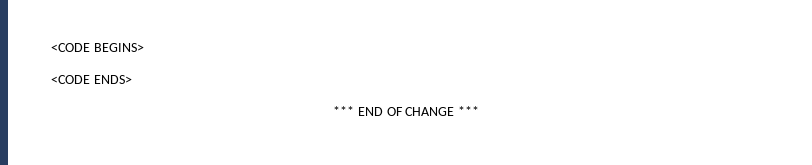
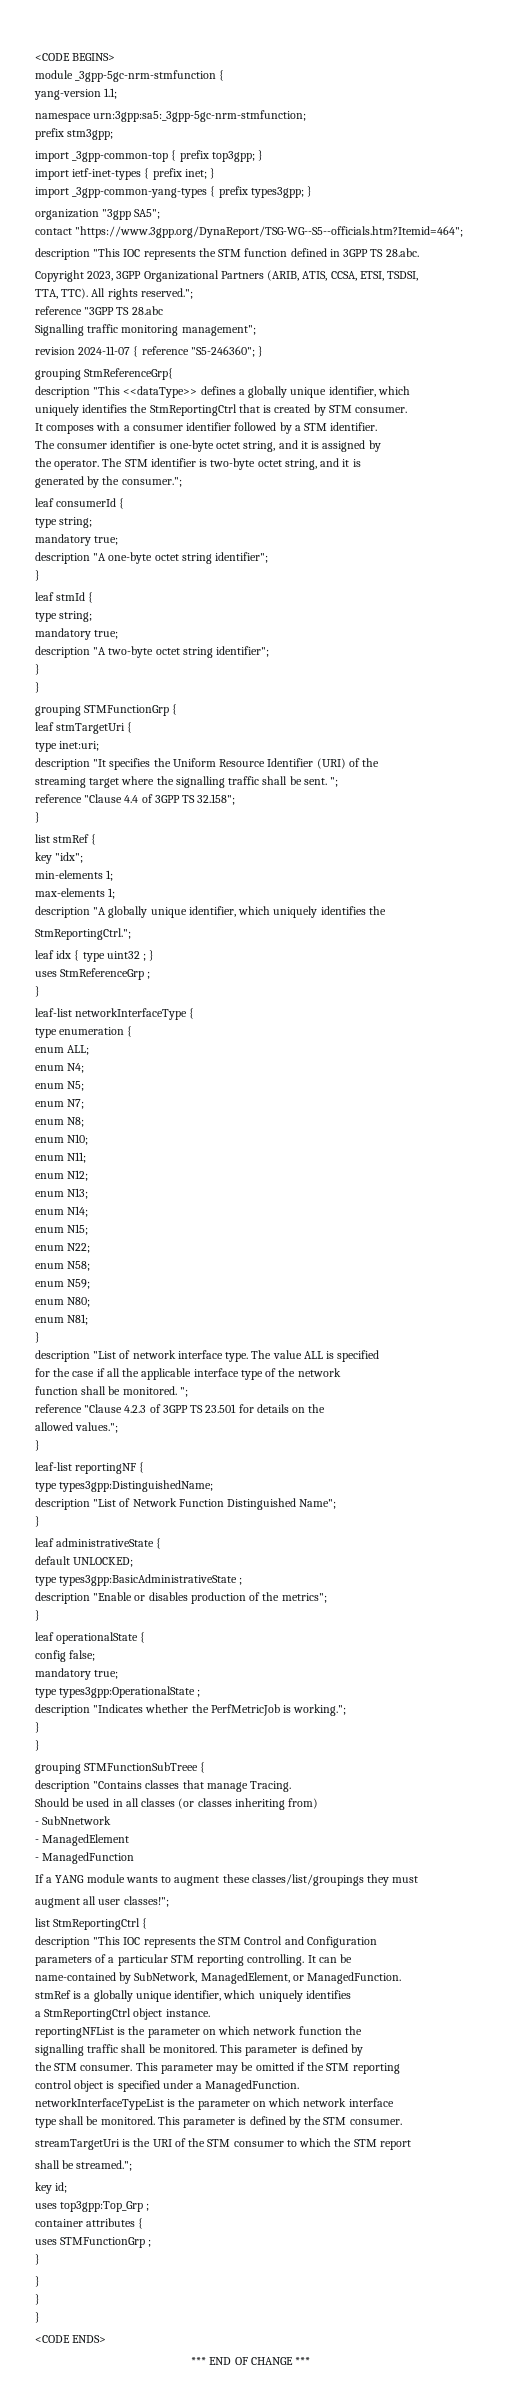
(144, 47) none -> [35,70,225,82] [34,88,118,100] [35,110,307,122] [35,128,114,140] [35,150,264,162] [35,168,216,180] [35,186,313,198] [35,209,161,220] [35,226,464,238] [35,248,419,260] [35,270,419,282] [35,288,193,300] [35,306,163,315] [35,324,256,336] [35,346,264,357] [35,368,174,380] [35,386,410,398] [35,404,408,416] [35,422,378,434] [35,440,381,452] [35,458,361,470] [35,476,182,488] [35,498,125,509] [35,517,93,528] [35,534,119,546] [35,552,269,564] [35,570,40,581] [35,592,94,603] [35,611,93,622] [35,628,119,640] [35,646,270,658] [35,664,40,675] [35,682,40,693] [35,704,178,716] [35,722,133,734] [35,741,100,752] [35,758,380,770] [35,776,339,788] [35,794,236,805] [35,812,40,823] [35,834,97,845] [35,852,84,864] [35,870,114,881] [35,888,116,899] [35,906,386,918] [35,928,131,940] [35,950,155,962] [35,968,151,980] [35,986,40,997] [35,1008,195,1020] [35,1026,133,1038] [35,1045,90,1055] [35,1063,85,1073] [35,1081,85,1091] [35,1099,85,1109] [35,1117,85,1127] [35,1134,89,1145] [35,1152,87,1163] [35,1170,89,1181] [35,1188,89,1199] [35,1206,89,1217] [35,1224,89,1235] [35,1243,91,1253] [35,1261,91,1271] [35,1279,91,1289] [35,1297,91,1307] [35,1314,89,1325] [35,1332,40,1343] [35,1350,380,1362] [35,1368,341,1380] [35,1386,188,1397] [35,1404,326,1413] [35,1422,119,1433] [35,1440,40,1451] [35,1462,145,1474] [35,1480,214,1492] [35,1498,337,1510] [35,1516,40,1527] [35,1538,162,1549] [35,1556,134,1567] [35,1574,243,1586] [35,1592,327,1604] [35,1610,40,1621] [35,1632,146,1644] [35,1650,96,1662] [35,1668,119,1680] [35,1686,201,1698] [35,1704,347,1716] [35,1722,40,1733] [35,1740,40,1751] [35,1762,206,1774] [35,1780,292,1792] [35,1798,319,1810] [35,1816,112,1825] [35,1834,130,1846] [35,1852,135,1864] [35,1874,419,1886] [35,1896,169,1908] [35,1918,148,1930] [35,1936,377,1948] [35,1954,353,1966] [35,1972,402,1984] [35,1990,351,2002] [35,2008,210,2020] [35,2026,362,2038] [35,2044,364,2056] [35,2062,400,2074] [35,2080,300,2092] [35,2098,394,2110] [35,2116,402,2128] [35,2138,411,2150] [35,2160,133,2171] [35,2182,68,2194] [35,2201,150,2212] [35,2218,144,2229] [35,2237,152,2248] [35,2254,40,2265] [35,2276,40,2287] [35,2294,40,2305] [35,2312,40,2323] // module _3gpp-5gc-nrm-stmfunction { // yang-version 1.1; // namespace urn:3gpp:sa5:_3gpp-5gc-nrm-stmfunction; // prefix stm3gpp; // import _3gpp-common-top { prefix top3gpp; } // import ietf-inet-types { prefix inet; } // import _3gpp-common-yang-types { prefix types3gpp; } // organization "3gpp SA5"; // contact "https://www.3gpp.org/DynaReport/TSG-WG--S5--officials.htm?Itemid=464"; // description "This IOC represents the STM function defined in 3GPP TS 28.abc. // Copyright 2023, 3GPP Organizational Partners (ARIB, ATIS, CCSA, ETSI, TSDSI, // TTA, TTC). All rights reserved."; // reference "3GPP TS 28.abc // Signalling traffic monitoring management"; // revision 2024-11-07 { reference "S5-246360"; } // grouping StmReferenceGrp{ // description "This <<dataType>> defines a globally unique identifier, which // uniquely identifies the StmReportingCtrl that is created by STM consumer. // It composes with a consumer identifier followed by a STM identifier. // The consumer identifier is one-byte octet string, and it is assigned by // the operator. The STM identifier is two-byte octet string, and it is // generated by the consumer."; // leaf consumerId { // type string; // mandatory true; // description "A one-byte octet string identifier"; // } // leaf stmId { // type string; // mandatory true; // description "A two-byte octet string identifier"; // } // } // grouping STMFunctionGrp { // leaf stmTargetUri { // type inet:uri; // description "It specifies the Uniform Resource Identifier (URI) of the // streaming target where the signalling traffic shall be sent. "; // reference "Clause 4.4 of 3GPP TS 32.158"; // } // list stmRef { // key "idx"; // min-elements 1; // max-elements 1; // description "A globally unique identifier, which uniquely identifies the // StmReportingCtrl."; // leaf idx { type uint32 ; } // uses StmReferenceGrp ; // } // leaf-list networkInterfaceType { // type enumeration { // enum ALL; // enum N4; // enum N5; // enum N7; // enum N8; // enum N10; // enum N11; // enum N12; // enum N13; // enum N14; // enum N15; // enum N22; // enum N58; // enum N59; // enum N80; // enum N81; // } // description "List of network interface type. The value ALL is specified // for the case if all the applicable interface type of the network // function shall be monitored. "; // reference "Clause 4.2.3 of 3GPP TS 23.501 for details on the // allowed values."; // } // leaf-list reportingNF { // type types3gpp:DistinguishedName; // description "List of Network Function Distinguished Name"; // } // leaf administrativeState { // default UNLOCKED; // type types3gpp:BasicAdministrativeState ; // description "Enable or disables production of the metrics"; // } // leaf operationalState { // config false; // mandatory true; // type types3gpp:OperationalState ; // description "Indicates whether the PerfMetricJob is working."; // } // } // grouping STMFunctionSubTreee { // description "Contains classes that manage Tracing. // Should be used in all classes (or classes inheriting from) // - SubNnetwork // - ManagedElement // - ManagedFunction // If a YANG module wants to augment these classes/list/groupings they must // augment all user classes!"; // list StmReportingCtrl { // description "This IOC represents the STM Control and Configuration // parameters of a particular STM reporting controlling. It can be // name-contained by SubNetwork, ManagedElement, or ManagedFunction. // stmRef is a globally unique identifier, which uniquely identifies // a StmReportingCtrl object instance. // reportingNFList is the parameter on which network function the // signalling traffic shall be monitored. This parameter is defined by // the STM consumer. This parameter may be omitted if the STM reporting // control object is specified under a ManagedFunction. // networkInterfaceTypeList is the parameter on which network interface // type shall be monitored. This parameter is defined by the STM consumer. // streamTargetUri is the URI of the STM consumer to which the STM report // shall be streamed."; // key id; // uses top3gpp:Top_Grp ; // container attributes { // uses STMFunctionGrp ; // } // } // } // }

